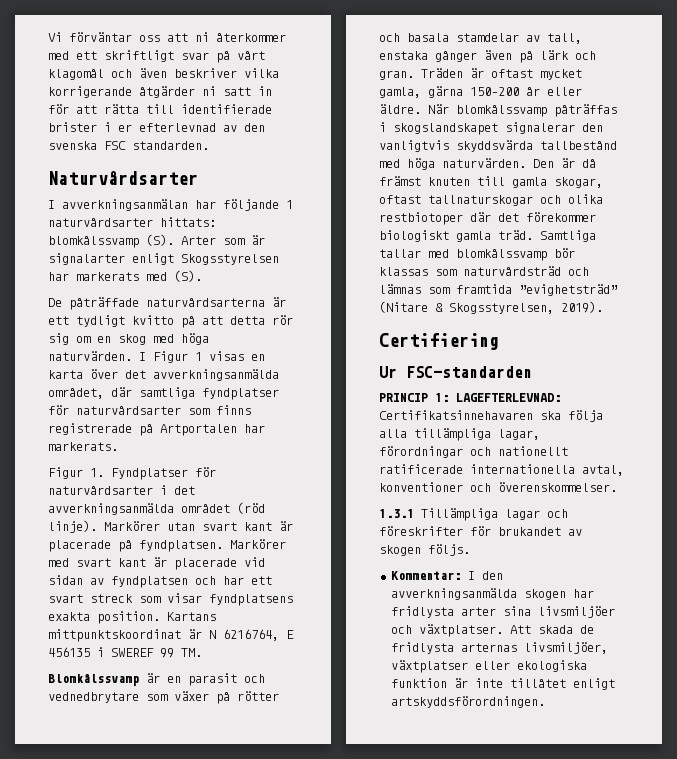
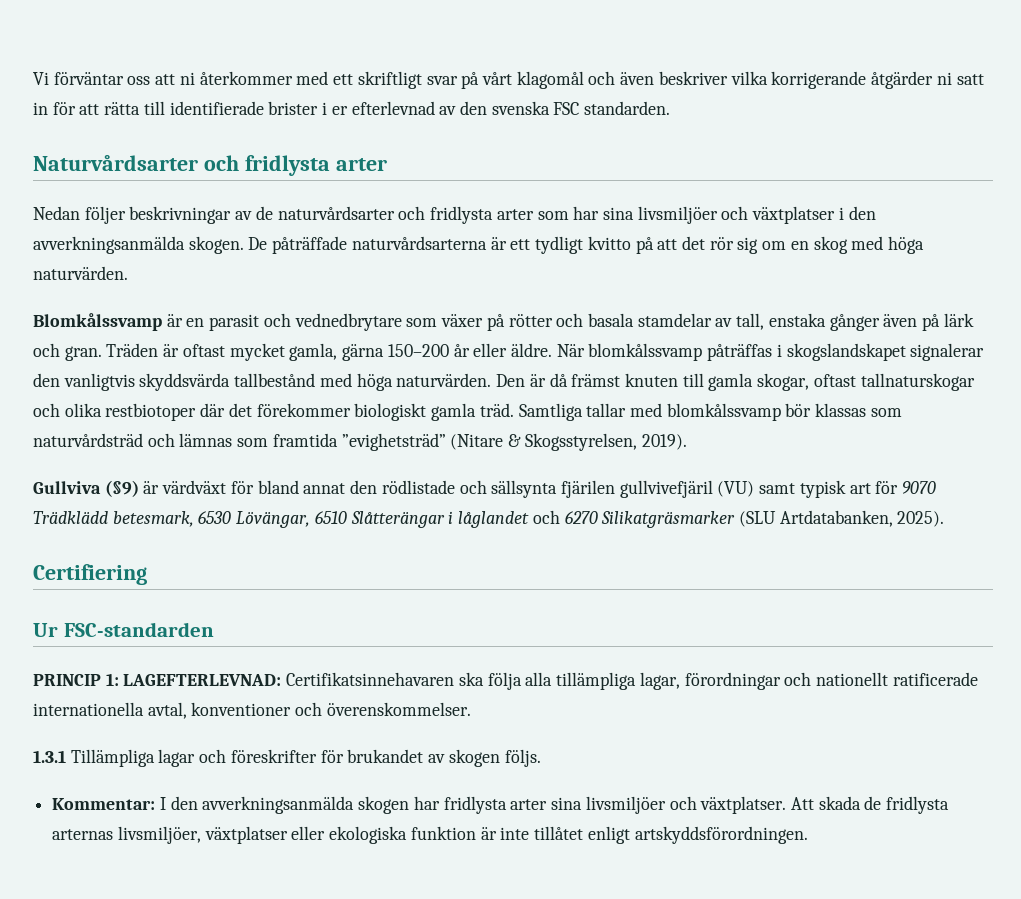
[48,199,293,211] [48,217,216,227] [48,234,265,248] [48,253,279,265] [48,270,202,282] // I avverkningsanmälan har följande 1 naturvårdsarter hittats: blomkålssvamp (S). Arter som är signalarter enligt Skogsstyrelsen har markerats med (S). // -> [203,155,387,176] [33,206,876,224] [33,236,244,254] och fridlysta arter // Nedan följer beskrivningar av de naturvårdsarter och fridlysta arter som har sina livsmiljöer och växtplatser i den avverkningsanmälda skogen.
[230,316,265,325] detta -> [681,236,705,250] det
[139,351,265,363] [48,369,279,381] [48,387,279,400] [48,405,251,415] [48,423,265,436] [48,442,118,451] [48,467,216,480] [48,485,195,495] [48,502,265,515] [48,520,293,533] [48,539,286,552] [48,557,265,570] [48,575,272,588] [48,593,293,606] [48,611,216,624] [48,629,294,642] [48,647,202,658] I Figur 1 visas en karta över det avverkningsanmälda området, där samtliga fyndplatser för naturvårdsarter som finns registrerade på Artportalen har markerats. // Figur 1. Fyndplatser för naturvårdsarter i det avverkningsanmälda området (röd linje). Markörer utan svart kant är placerade på fyndplatsen. Markörer med svart kant är placerade vid sidan av fyndplatsen och har ett svart streck som visar fyndplatsens exakta position. Kartans mittpunktskoordinat är N 6216764, E 456135 i SWEREF 99 TM. -> (128, 273) none
(603, 307) none -> [33,480,937,498] [33,510,945,528] // Gullviva (§9) är värdväxt för bland annat den rödlistade och sällsynta fjärilen gullvivefjäril (VU) samt typisk art för 9070 Trädklädd betesmark, 6530 Lövängar, 6510 Slåtterängar i låglandet och 6270 Silikatgräsmarker (SLU Artdatabanken, 2025).

